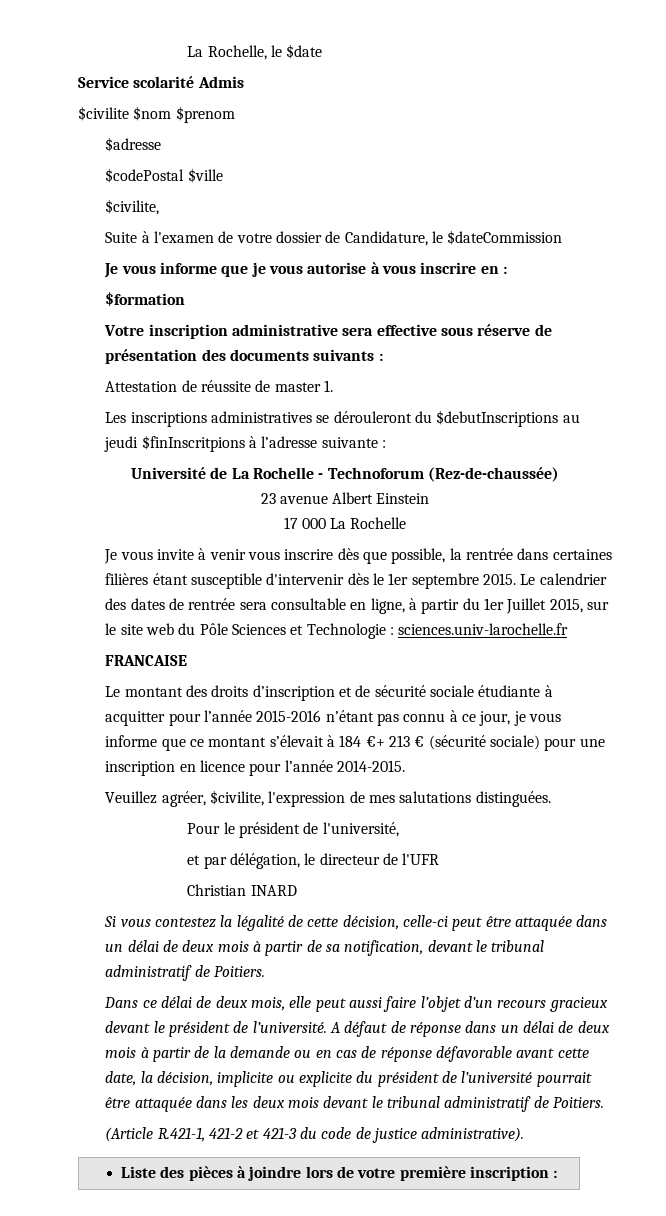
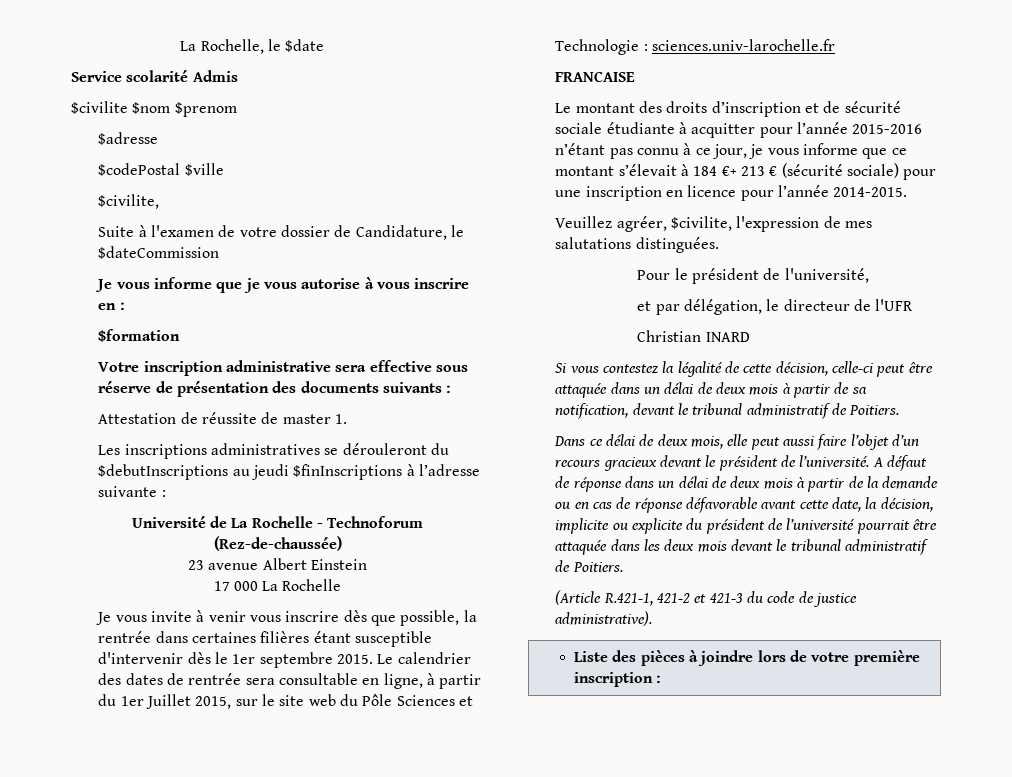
[141,435,245,452] $finInscritpions -> [293,464,403,480] $finInscriptions

